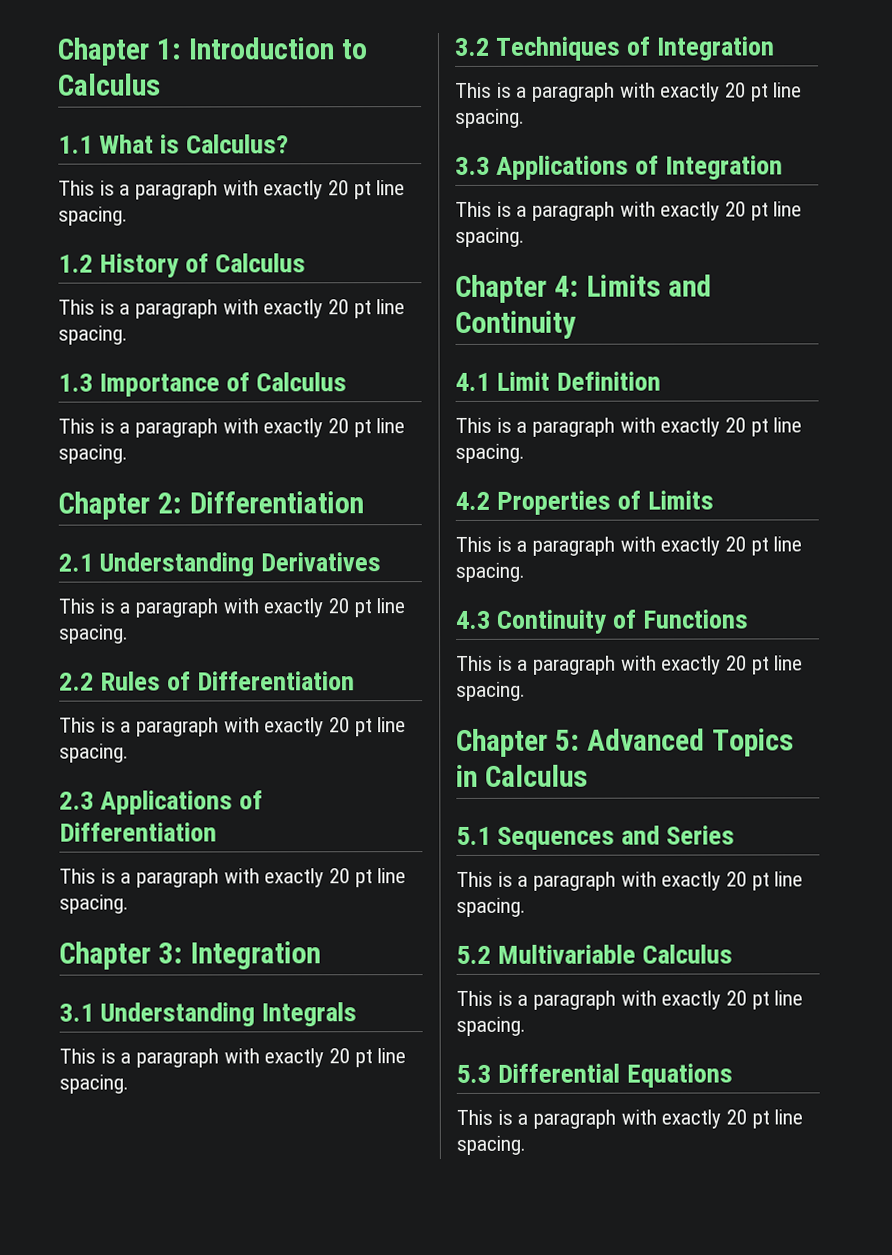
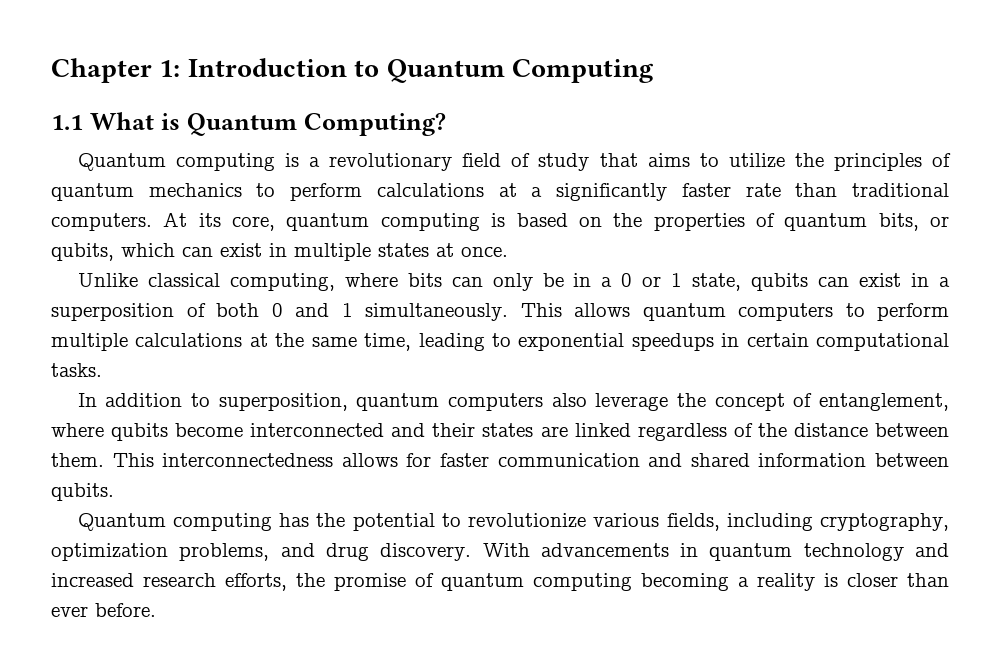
[58,73,161,96] Calculus -> [386,59,655,83] Quantum Computing
[186,134,290,154] [58,180,406,200] [58,206,128,226] [58,253,307,278] [58,299,406,319] [58,325,128,345] [58,372,348,397] [58,418,406,438] [58,444,128,464] [58,491,364,520] [58,552,382,577] [58,598,406,618] [58,624,129,644] [59,671,356,691] [59,717,407,737] [59,743,129,763] [59,790,264,815] [59,822,217,842] [59,868,407,888] [59,894,129,914] [59,941,321,970] [59,1002,358,1027] [59,1048,407,1068] [59,1074,129,1094] [454,36,776,61] [455,82,803,102] [455,108,525,128] [455,155,784,180] [455,201,803,221] [455,227,525,247] [455,274,712,303] [455,310,577,339] [455,371,662,391] [455,417,803,437] [455,443,525,463] [455,490,715,515] [455,536,803,556] [455,562,525,582] [455,609,750,634] [456,655,804,675] [456,681,526,701] [456,728,794,757] [456,764,588,787] [456,825,736,850] [456,871,804,891] [456,897,526,917] [456,944,734,964] [456,990,804,1010] [456,1016,526,1036] [456,1063,734,1088] [456,1109,804,1129] [456,1135,526,1155] Calculus? // This is a paragraph with exactly 20 pt line spacing. // 1.2 History of Calculus // This is a paragraph with exactly 20 pt line spacing. // 1.3 Importance of Calculus // This is a paragraph with exactly 20 pt line spacing. // Chapter 2: Differentiation // 2.1 Understanding Derivatives // This is a paragraph with exactly 20 pt line spacing. // 2.2 Rules of Differentiation // This is a paragraph with exactly 20 pt line spacing. // 2.3 Applications of Differentiation // This is a paragraph with exactly 20 pt line spacing. // Chapter 3: Integration // 3.1 Understanding Integrals // This is a paragraph with exactly 20 pt line spacing. // 3.2 Techniques of Integration // This is a paragraph with exactly 20 pt line spacing. // 3.3 Applications of Integration // This is a paragraph with exactly 20 pt line spacing. // Chapter 4: Limits and Continuity // 4.1 Limit Definition // This is a paragraph with exactly 20 pt line spacing. // 4.2 Properties of Limits // This is a paragraph with exactly 20 pt line spacing. // 4.3 Continuity of Functions // This is a paragraph with exactly 20 pt line spacing. // Chapter 5: Advanced Topics in Calculus // 5.1 Sequences and Series // This is a paragraph with exactly 20 pt line spacing. // 5.2 Multivariable Calculus // This is a paragraph with exactly 20 pt line spacing. // 5.3 Differential Equations // This is a paragraph with exactly 20 pt line spacing. -> [186,113,446,136] [77,153,951,171] [51,183,950,201] [51,212,950,231] [51,243,508,261] [77,273,951,291] [51,303,949,321] [51,333,949,351] [51,363,102,377] [77,393,949,411] [51,423,950,441] [51,453,950,467] [51,483,114,501] [77,513,949,531] [51,543,949,561] [51,573,949,591] [51,603,156,617] Quantum Computing? // Quantum computing is a revolutionary field of study that aims to utilize the principles of quantum mechanics to perform calculations at a significantly faster rate than traditional computers. At its core, quantum computing is based on the properties of quantum bits, or qubits, which can exist in multiple states at once. // Unlike classical computing, where bits can only be in a 0 or 1 state, qubits can exist in a superposition of both 0 and 1 simultaneously. This allows quantum computers to perform multiple calculations at the same time, leading to exponential speedups in certain computational tasks. // In addition to superposition, quantum computers also leverage the concept of entanglement, where qubits become interconnected and their states are linked regardless of the distance between them. This interconnectedness allows for faster communication and shared information between qubits. // Quantum computing has the potential to revolutionize various fields, including cryptography, optimization problems, and drug discovery. With advancements in quantum technology and increased research efforts, the promise of quantum computing becoming a reality is closer than ever before.

